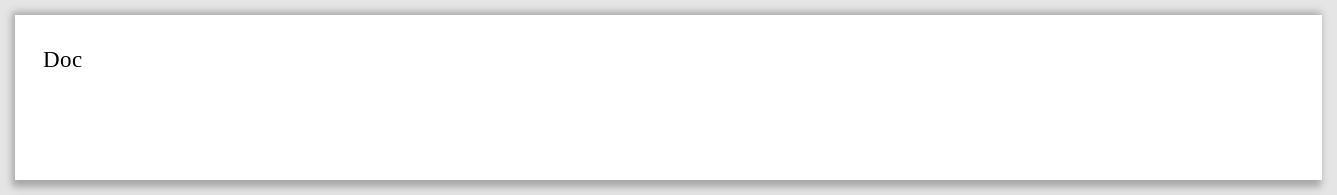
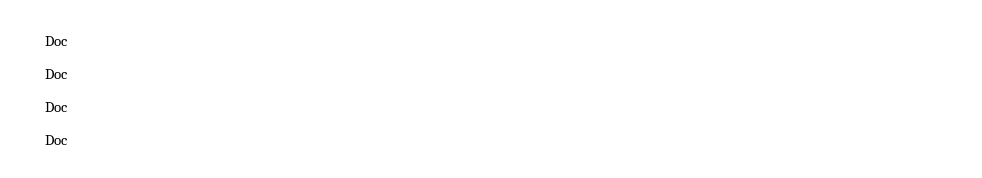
[43,52,82,67] Doc -> [45,36,67,46] [45,69,67,79] [45,102,67,112] [45,135,67,145] Doc // Doc // Doc // Doc

